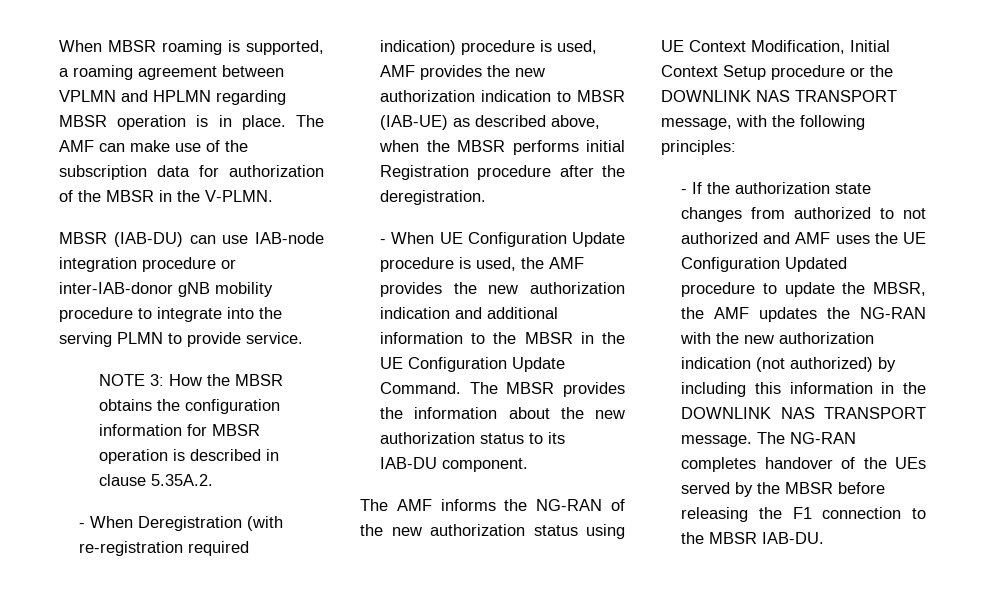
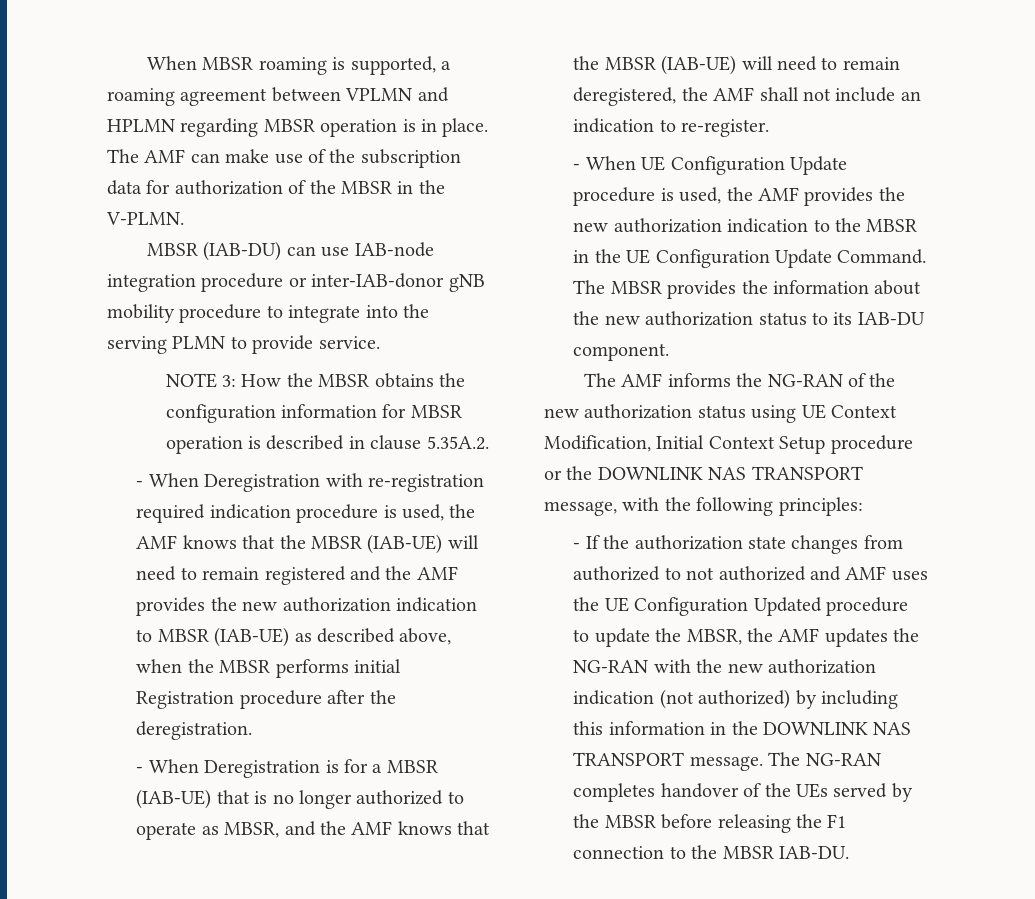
[247,516,284,531] (with -> [325,473,363,487] with
[380,40,598,55] indication) procedure is used, -> [209,504,476,523] [136,534,479,554] [136,566,412,585] indication procedure is used, the AMF knows that the MBSR (IAB-UE) will need to remain registered and the
(487, 197) none -> [136,759,438,778] [136,789,464,809] [136,821,491,840] [573,55,900,75] [573,87,921,106] [573,118,770,137] // - When Deregistration is for a MBSR (IAB-UE) that is no longer authorized to operate as MBSR, and the AMF knows that the MBSR (IAB-UE) will need to remain deregistered, the AMF shall not include an indication to re-register.
[455,307,559,319] [380,332,464,344] and additional information -> (809, 225) none

